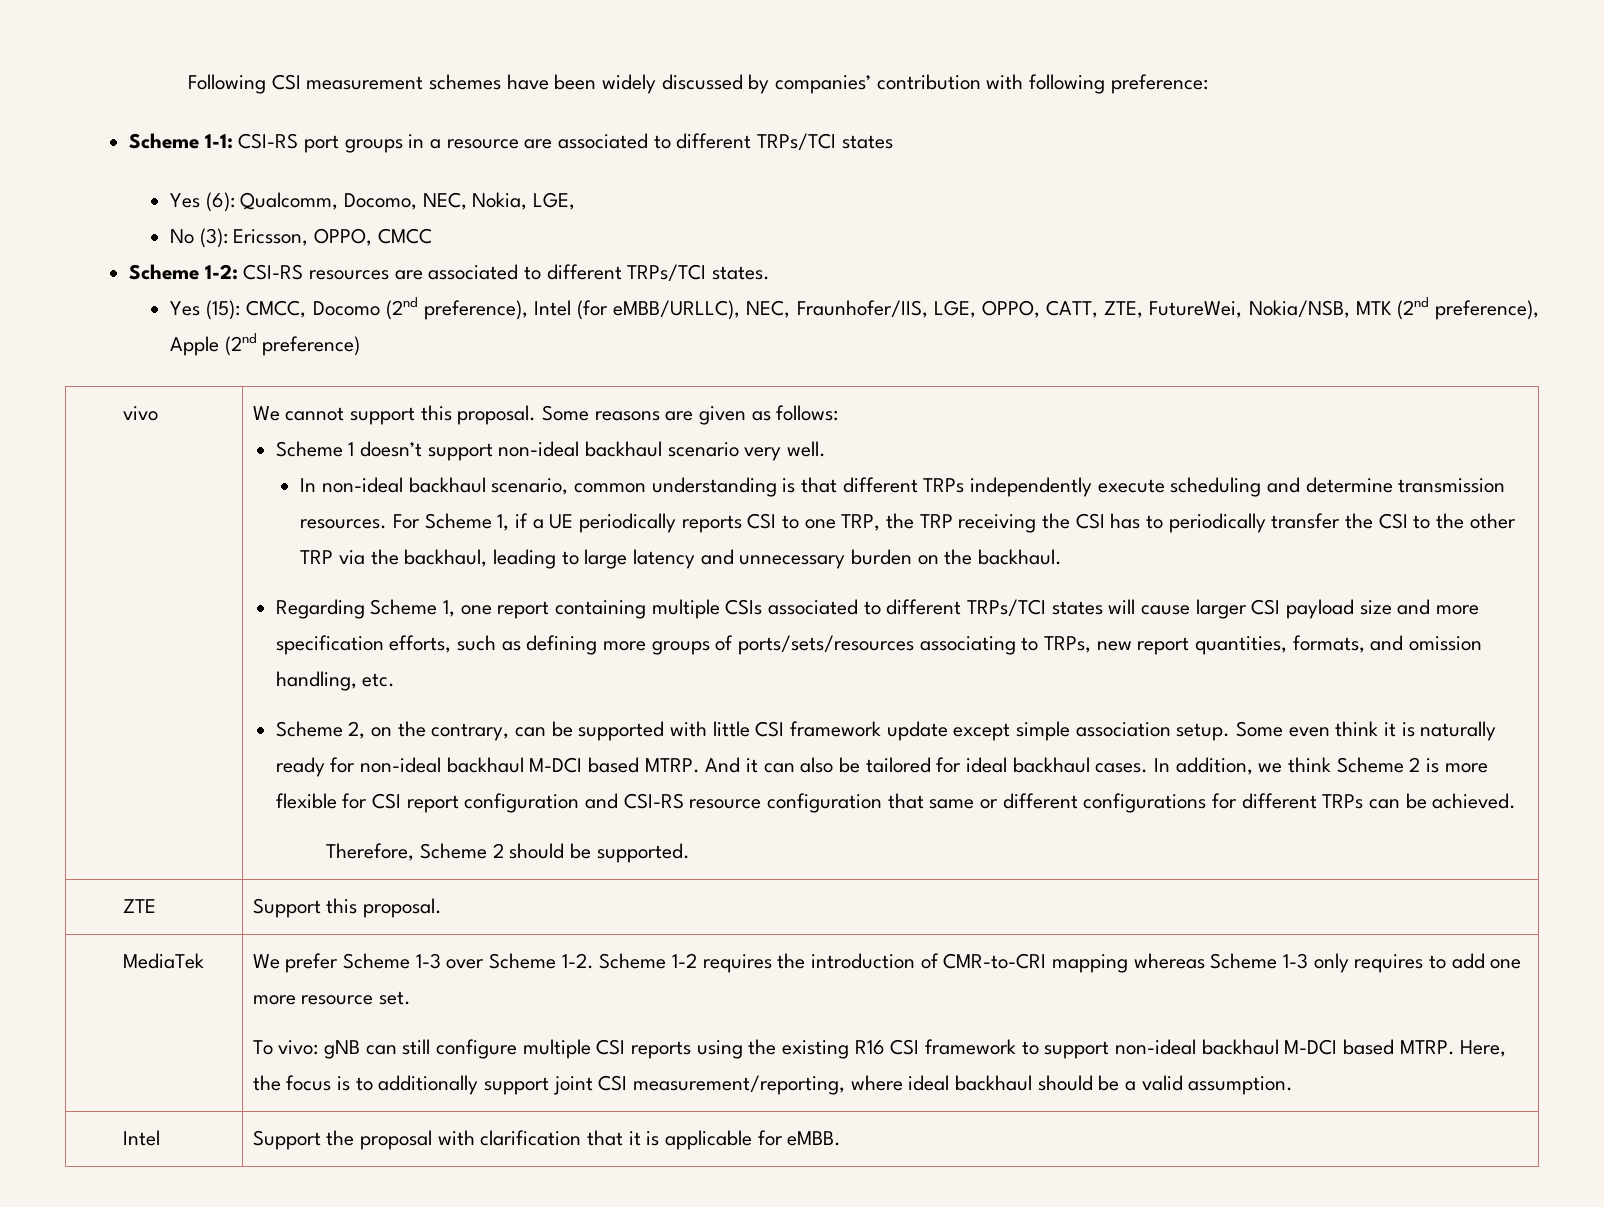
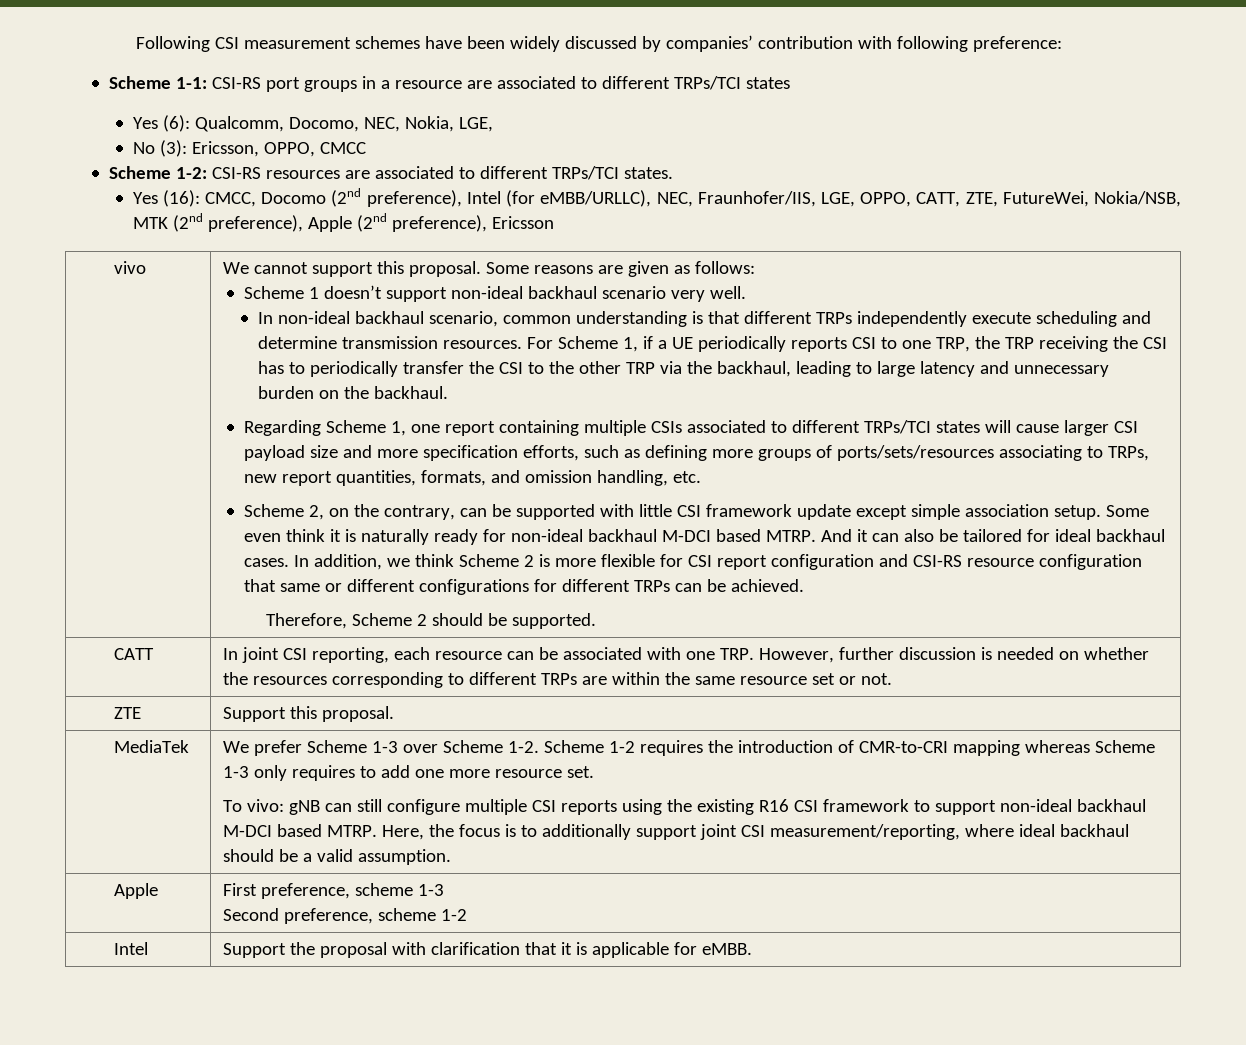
[206,300,241,320] (15): -> [162,190,200,207] (16):
[262,336,361,356] preference) -> [391,215,554,232] preference), Ericsson
(690, 853) none -> [114,648,155,660] [223,647,1150,663] [223,672,893,688] // CATT | In joint CSI reporting, each resource can be associated with one TRP. However, further discussion is needed on whether the resources corresponding to different TRPs are within the same resource set or not.
(1294, 1085) none -> [114,883,159,899] [223,883,445,899] [223,908,468,924] // Apple | First preference, scheme 1-3 // Second preference, scheme 1-2

